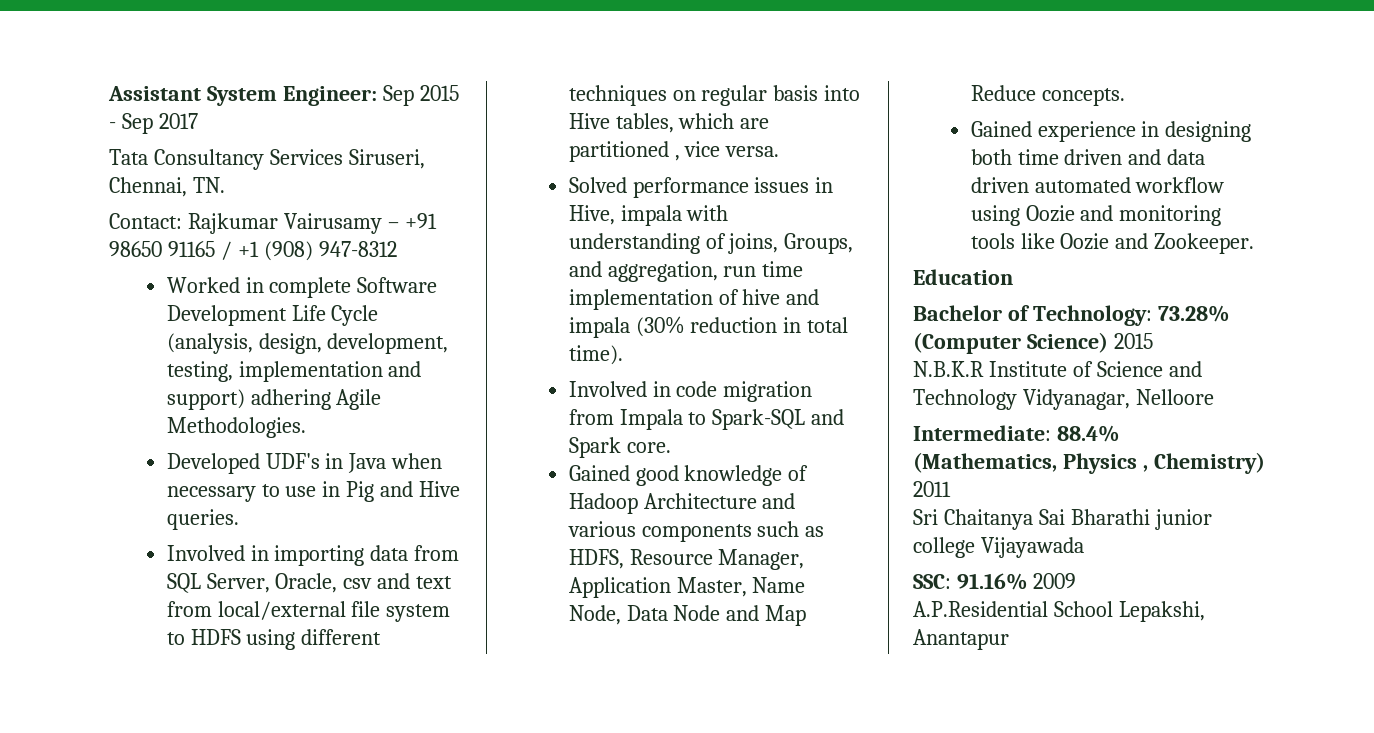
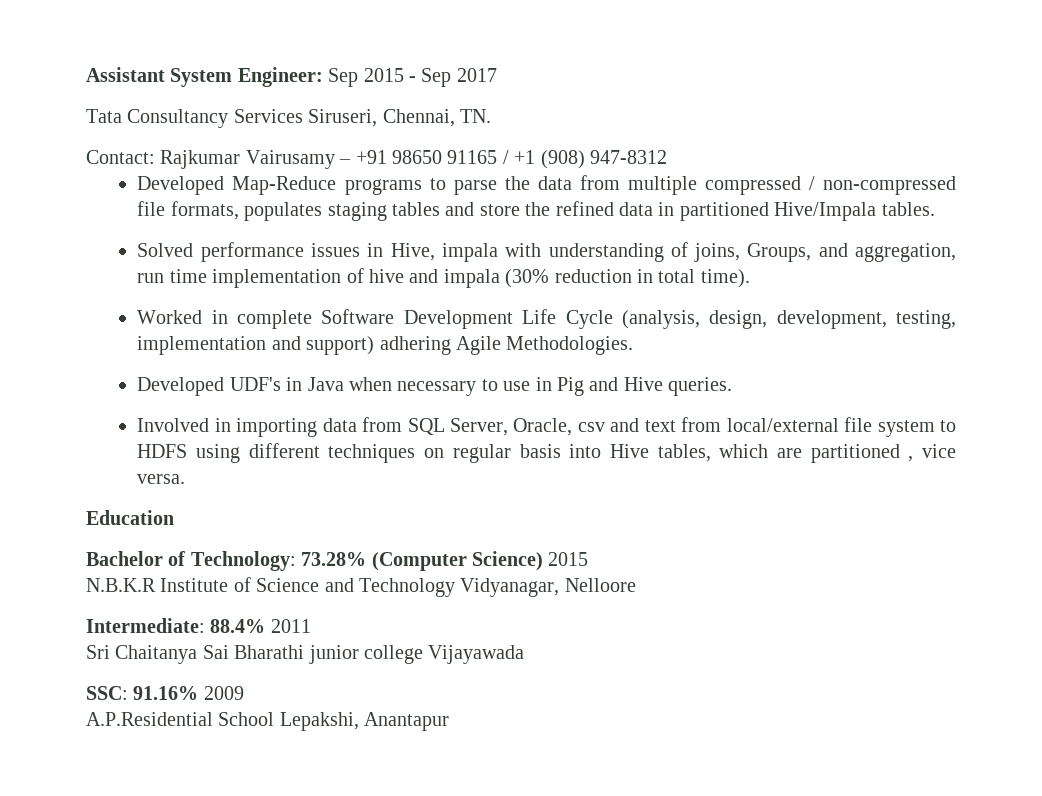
(397, 249) none -> [137,175,956,195] [137,201,935,221] [137,242,956,262] [137,268,750,288] // Developed Map-Reduce programs to parse the data from multiple compressed / non-compressed file formats, populates staging tables and store the refined data in partitioned Hive/Impala tables. // Solved performance issues in Hive, impala with understanding of joins, Groups, and aggregation, run time implementation of hive and impala (30% reduction in total time).
[568,177,834,198] [568,205,729,226] [568,233,854,254] [568,261,804,282] [568,289,820,310] [568,316,849,338] [568,345,623,365] [568,381,813,402] [568,409,845,430] [568,437,671,458] [568,465,809,486] [568,493,796,514] [567,521,825,542] [568,549,805,570] [568,577,806,598] [568,605,807,626] [970,85,1125,106] [970,121,1252,142] [970,149,1206,165] [970,177,1225,193] [970,205,1222,226] [970,233,1255,254] // Solved performance issues in Hive, impala with understanding of joins, Groups, and aggregation, run time implementation of hive and impala (30% reduction in total time). // Involved in code migration from Impala to Spark-SQL and Spark core. // Gained good knowledge of Hadoop Architecture and various components such as HDFS, Resource Manager, Application Master, Name Node, Data Node and Map Reduce concepts. // Gained experience in designing both time driven and data driven automated workflow using Oozie and monitoring tools like Oozie and Zookeeper. -> (186, 479) none
[913,452,1265,474] (Mathematics, Physics , Chemistry) -> (266, 626) none

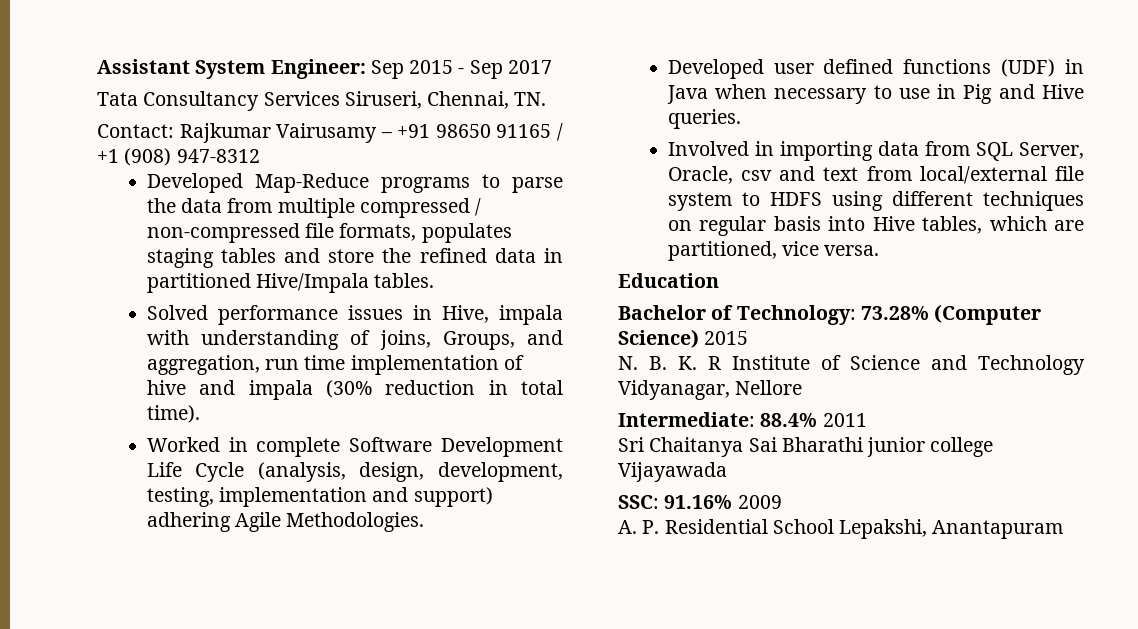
[229,377,281,391] UDF's -> [773,59,1056,77] user defined functions (UDF)
[810,444,914,463] partitioned , -> [667,241,777,261] partitioned,
[86,578,156,592] N.B.K.R -> [618,356,721,370] N. B. K. R
[564,578,636,592] Nelloore -> [735,380,803,395] Nellore
[86,712,213,726] A.P.Residential -> [618,519,768,534] A. P. Residential
[364,712,450,731] Anantapur -> [932,520,1064,539] Anantapuram

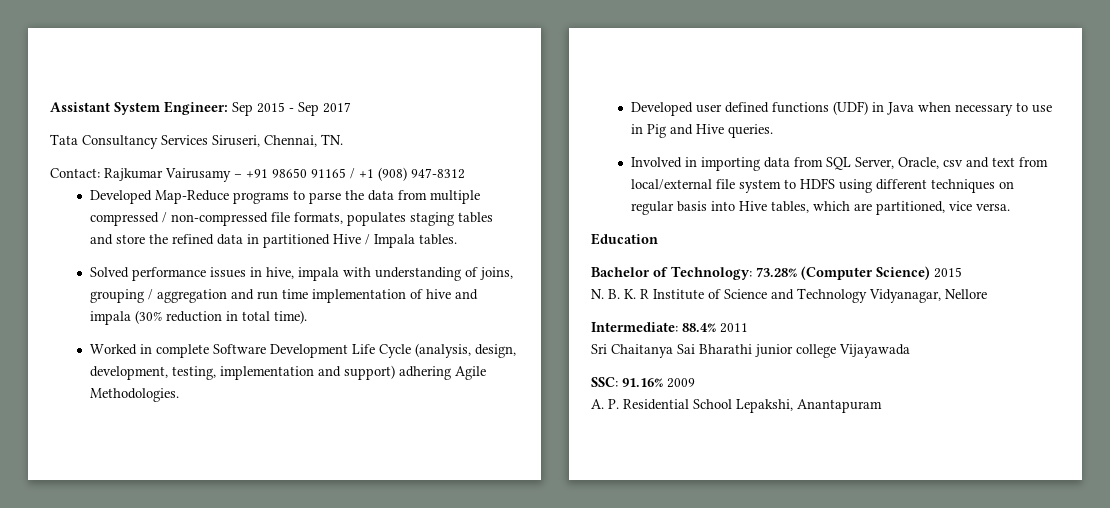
[256,273,370,293] Hive/Impala -> [333,234,416,248] Hive / Impala
[441,305,489,323] Hive, -> [266,267,295,279] hive,
[442,330,563,350] [146,355,260,375] Groups, and aggregation, -> [90,289,255,303] grouping / aggregation and

